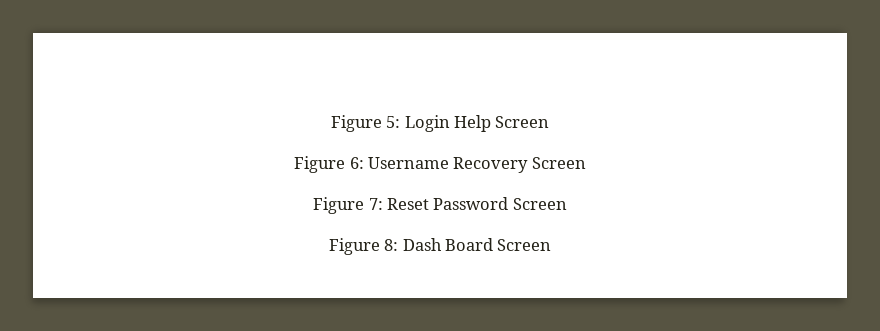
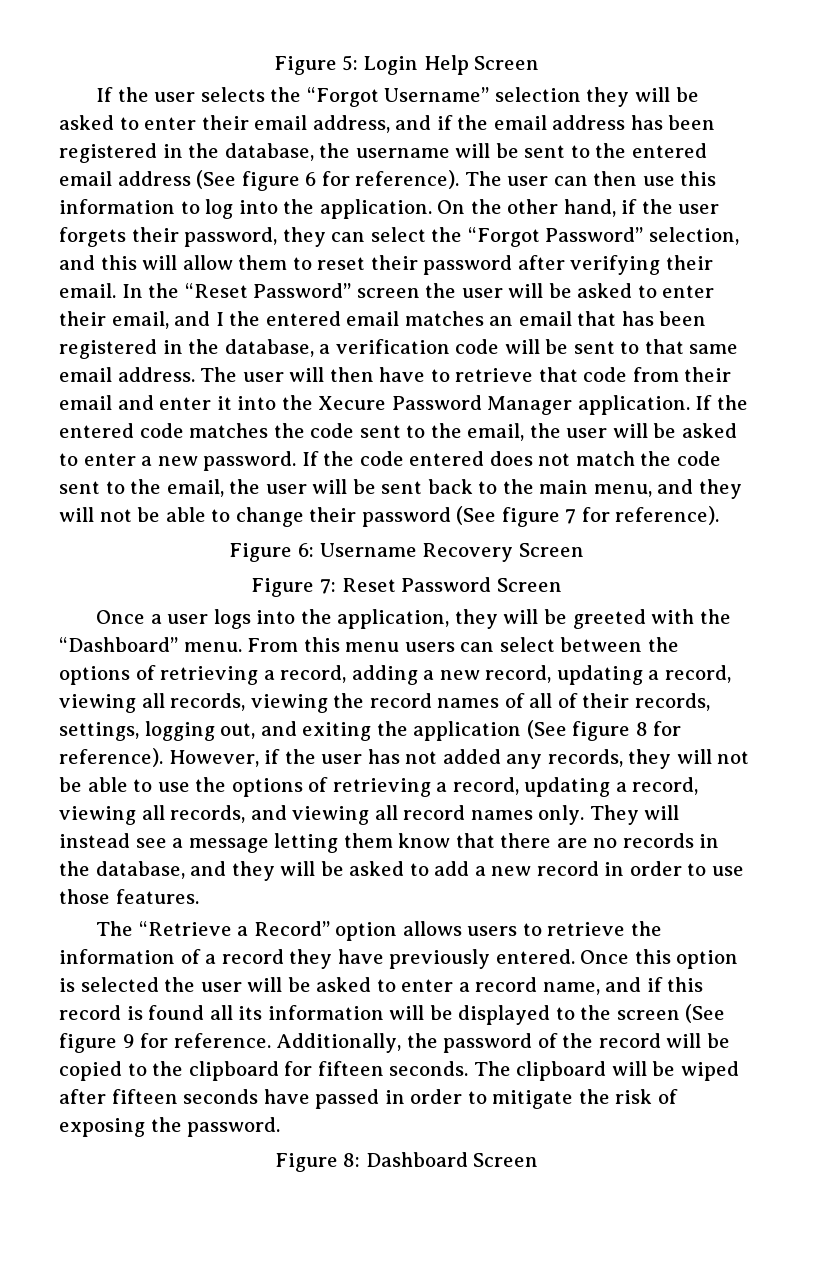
(550, 122) none -> [96,87,699,107] [59,115,716,133] [59,143,707,163] [59,170,717,191] [59,199,720,219] [59,227,739,247] [59,255,713,275] [59,283,715,298] [59,311,707,329] [59,339,739,359] [59,367,732,382] [59,395,748,415] [59,423,737,441] [59,451,721,471] [59,479,743,499] [59,506,720,527] // If the user selects the “Forgot Username” selection they will be asked to enter their email address, and if the email address has been registered in the database, the username will be sent to the entered email address (See figure 6 for reference). The user can then use this information to log into the application. On the other hand, if the user forgets their password, they can select the “Forgot Password” selection, and this will allow them to reset their password after verifying their email. In the “Reset Password” screen the user will be asked to enter their email, and I the entered email matches an email that has been registered in the database, a verification code will be sent to that same email address. The user will then have to retrieve that code from their email and enter it into the Xecure Password Manager application. If the entered code matches the code sent to the email, the user will be asked to enter a new password. If the code entered does not match the code sent to the email, the user will be sent back to the main menu, and they will not be able to change their password (See figure 7 for reference).
(567, 204) none -> [96,609,731,629] [59,637,679,652] [59,665,731,685] [59,693,710,713] [59,720,682,741] [59,748,750,769] [59,777,699,797] [59,805,680,825] [59,833,720,853] [59,861,745,881] [59,889,199,904] [96,921,662,941] [59,949,739,969] [59,977,704,995] [59,1004,726,1025] [59,1033,730,1053] [59,1061,739,1081] [59,1089,678,1109] [59,1117,281,1137] // Once a user logs into the application, they will be greeted with the “Dashboard” menu. From this menu users can select between the options of retrieving a record, adding a new record, updating a record, viewing all records, viewing the record names of all of their records, settings, logging out, and exiting the application (See figure 8 for reference). However, if the user has not added any records, they will not be able to use the options of retrieving a record, updating a record, viewing all records, and viewing all record names only. They will instead see a message letting them know that there are no records in the database, and they will be asked to add a new record in order to use those features. // The “Retrieve a Record” option allows users to retrieve the information of a record they have previously entered. Once this option is selected the user will be asked to enter a record name, and if this record is found all its information will be displayed to the screen (See figure 9 for reference. Additionally, the password of the record will be copied to the clipboard for fifteen seconds. The clipboard will be wiped after fifteen seconds have passed in order to mitigate the risk of exposing the password.
[402,238,493,251] Dash Board -> [365,1152,468,1167] Dashboard

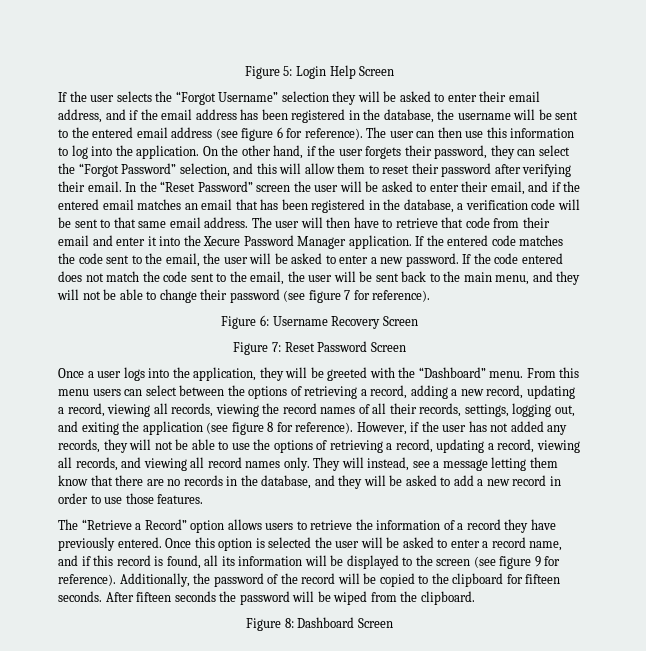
[196,170,237,189] (See -> [215,128,238,140] (see
[215,312,224,326] I -> [551,182,561,192] if
[456,506,497,525] (See -> [283,290,306,302] (see
[557,693,578,708] of -> (387, 408) none
[526,720,567,739] (See -> [206,422,229,434] (see
[59,833,130,848] instead -> [367,457,410,471] instead,
[148,1005,205,1020] found -> [166,555,201,569] found,
[685,1004,726,1023] (See -> [473,556,496,568] (see
[173,1033,271,1048] reference. -> [58,574,116,586] reference).
[473,1061,739,1081] [59,1089,678,1109] [59,1117,281,1137] The clipboard will be wiped after fifteen seconds have passed in order to mitigate the risk of exposing the password. -> [105,591,475,605] After fifteen seconds the password will be wiped from the clipboard.

